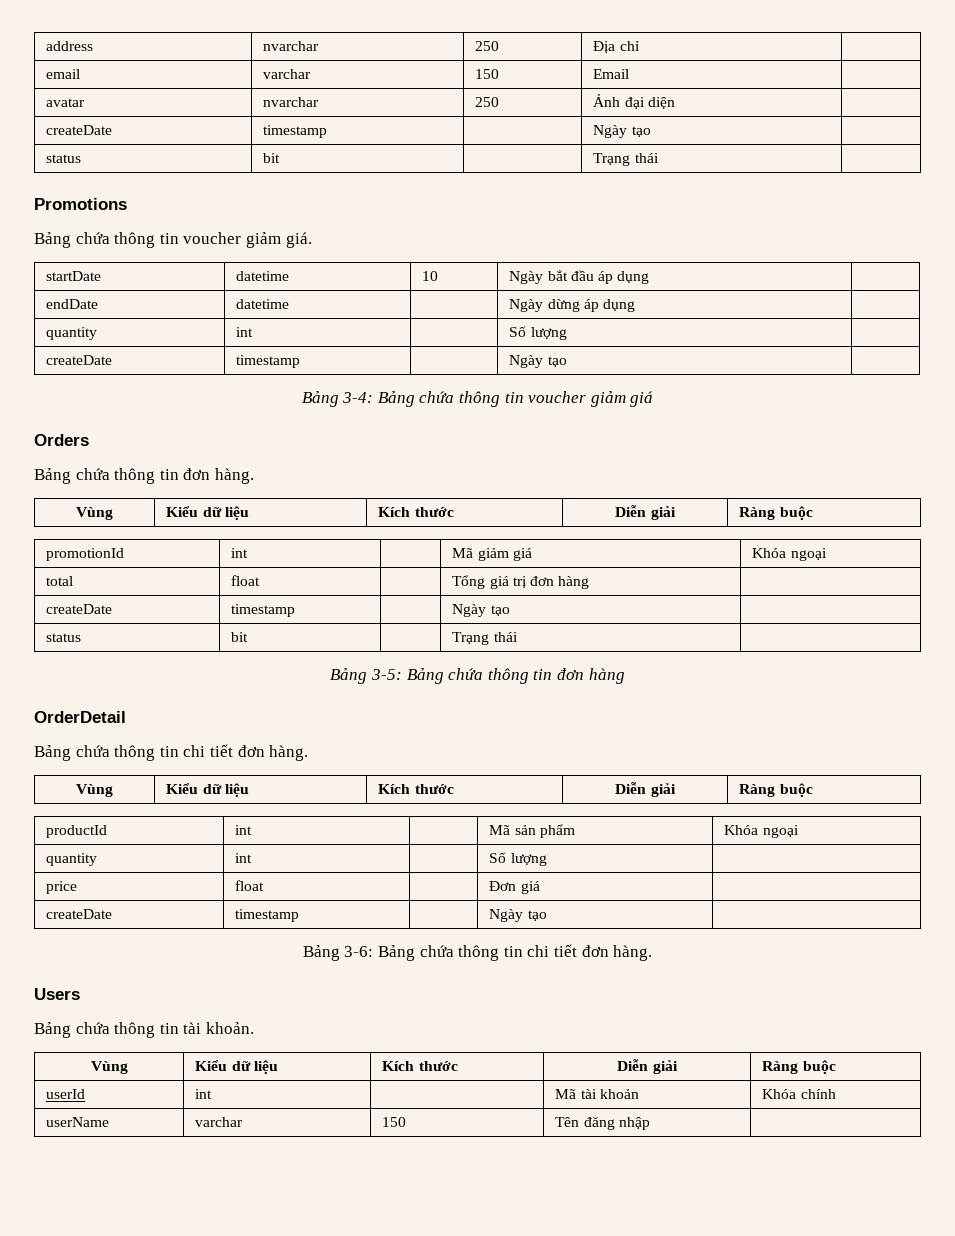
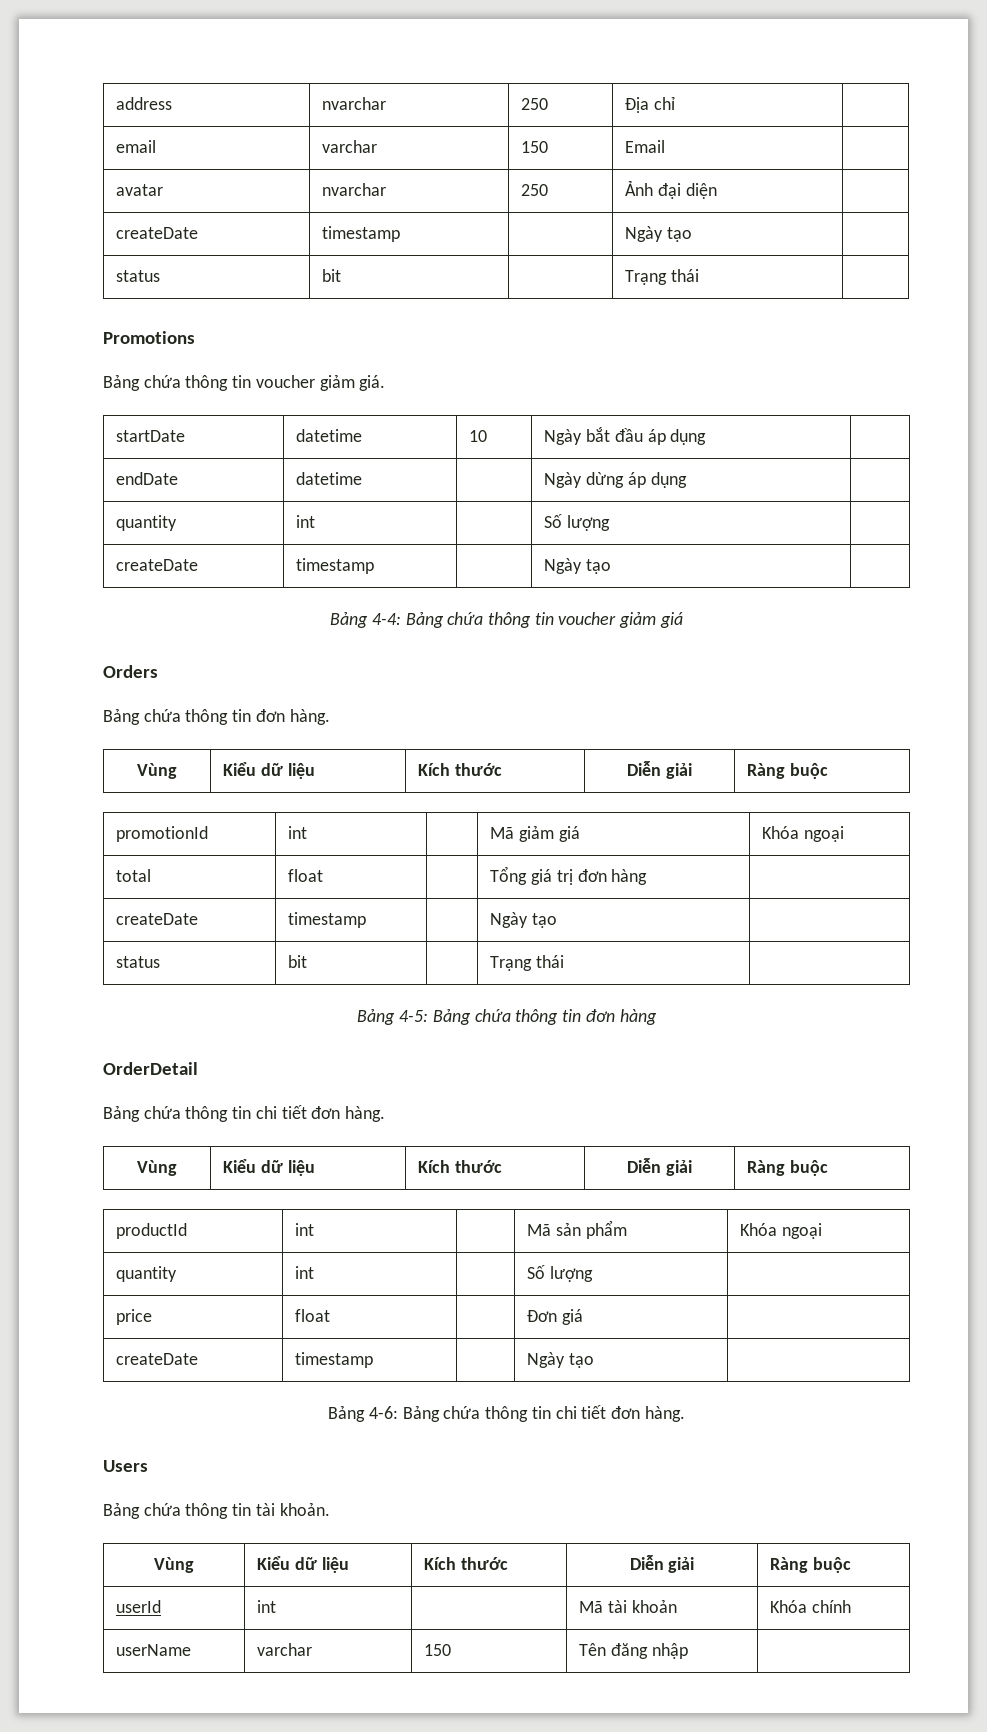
[342,392,374,403] 3-4: -> [371,613,401,625] 4-4:
[371,669,403,680] 3-5: -> [399,1010,429,1022] 4-5:
[344,946,374,957] 3-6: -> [368,1406,398,1419] 4-6:

